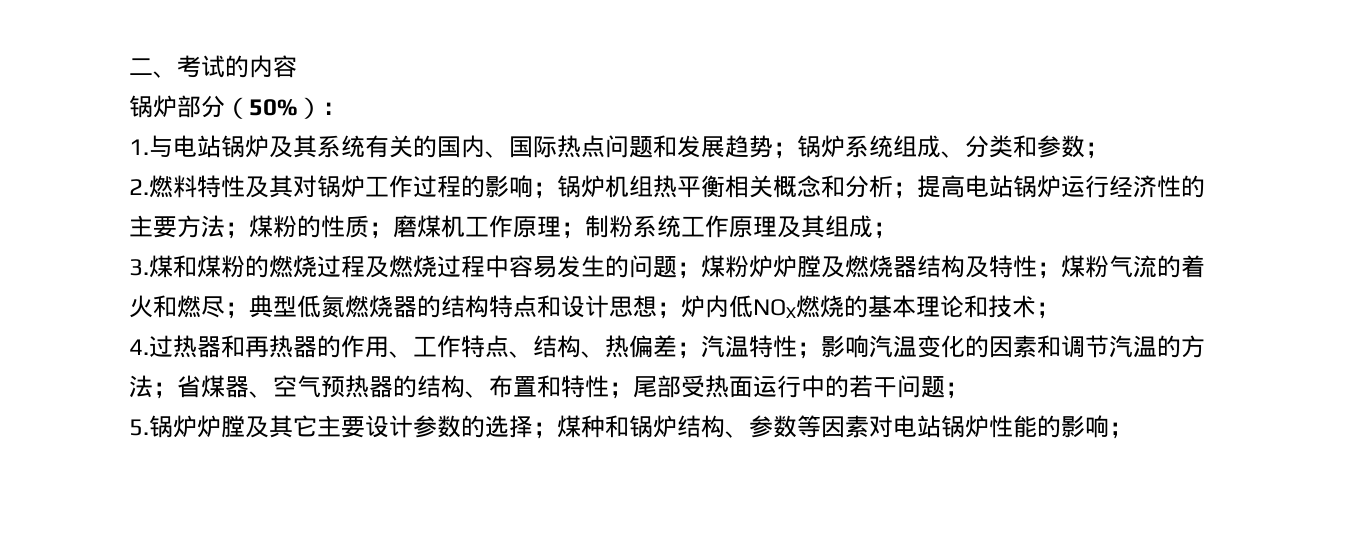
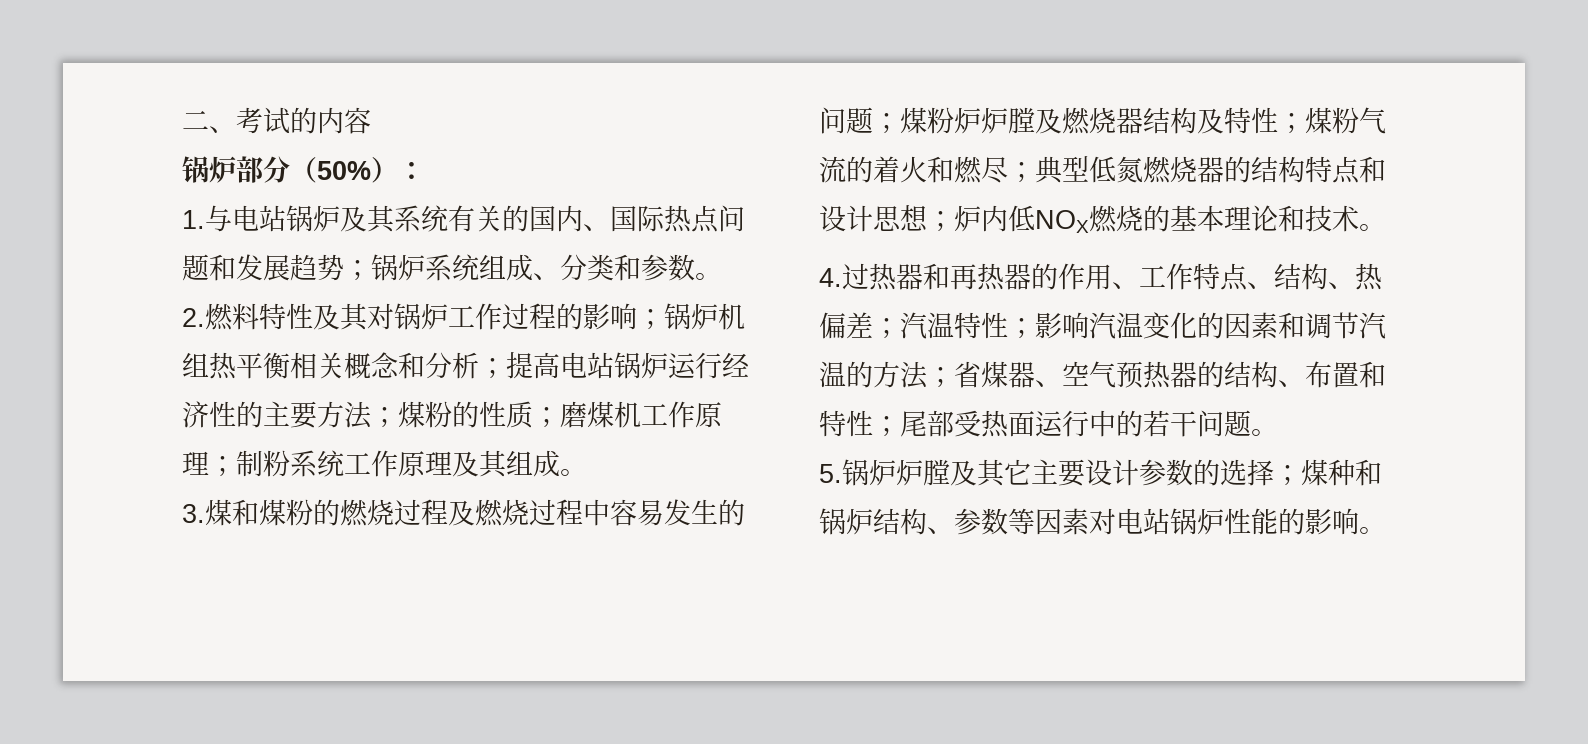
[1085,142,1109,159] ； -> [695,273,722,280] 。
[873,222,897,239] ； -> [560,469,587,476] 。
[1036,302,1060,319] ； -> [1359,224,1386,231] 。
[945,382,969,399] ； -> [1251,429,1278,436] 。
[1109,422,1133,439] ； -> [1359,527,1386,534] 。

